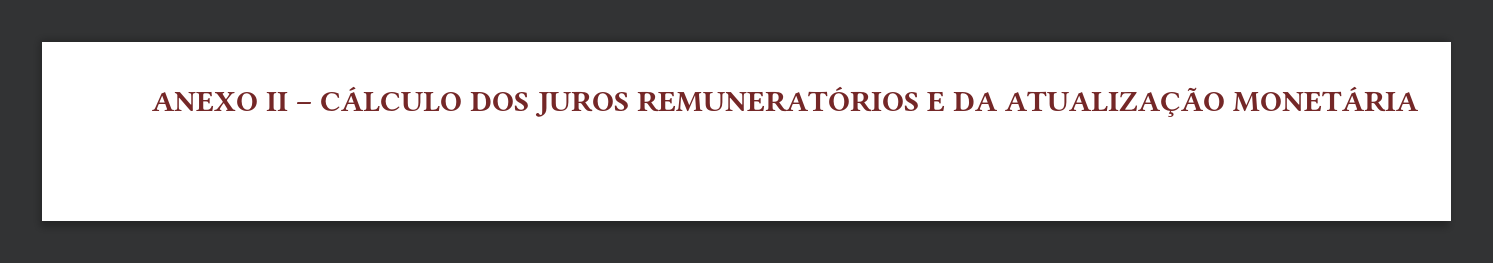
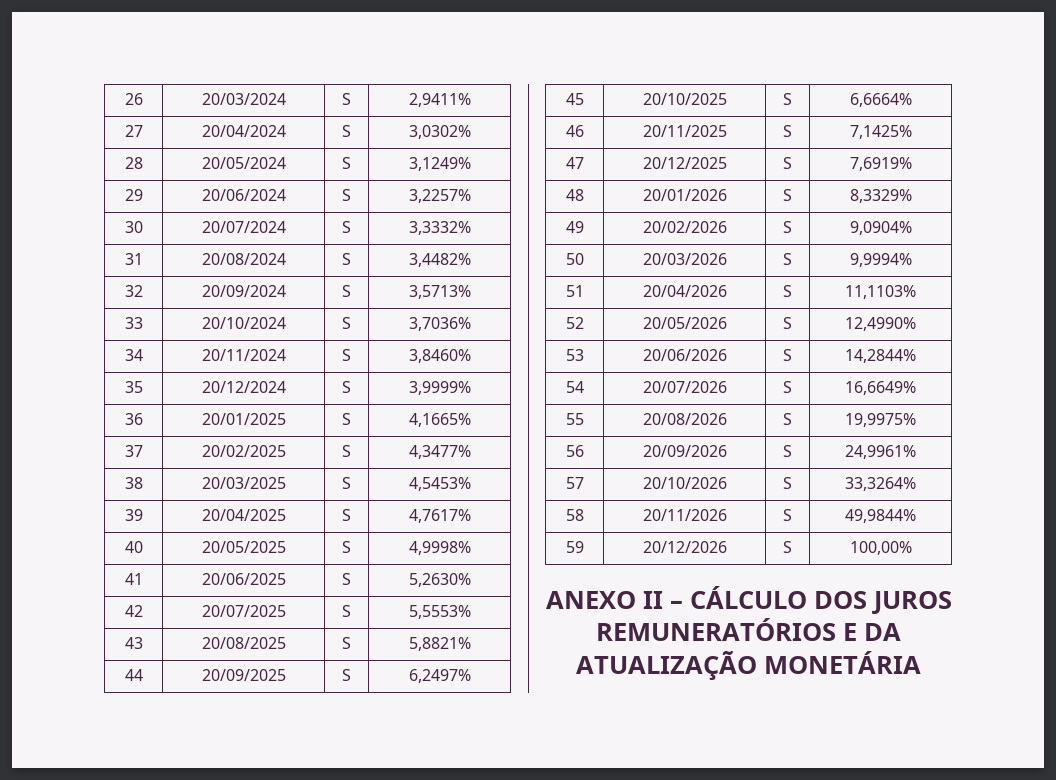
(152, 101) none -> [124,93,143,105] [201,93,286,105] [342,93,351,105] [408,93,471,107] [124,125,143,137] [201,125,286,137] [342,125,351,137] [408,125,471,139] [124,157,143,169] [201,157,286,169] [342,157,351,169] [408,157,471,171] [124,189,143,201] [201,189,286,201] [342,189,351,201] [408,189,471,203] [124,221,143,233] [201,221,286,233] [342,221,351,233] [408,221,471,235] [124,253,143,265] [201,253,286,265] [342,253,351,265] [408,253,471,267] [124,285,143,297] [201,285,286,297] [342,285,351,297] [408,285,471,299] [124,317,143,329] [201,317,286,329] [342,317,351,329] [408,317,471,331] [124,349,143,361] [201,349,286,361] [342,349,351,361] [408,349,471,363] [124,381,143,393] [201,381,286,393] [342,381,351,393] [408,381,471,395] [124,413,143,425] [201,413,286,425] [342,413,351,425] [408,413,471,427] [124,445,143,457] [201,445,286,457] [342,445,351,457] [408,445,471,459] [124,477,143,489] [201,477,286,489] [342,477,351,489] [408,477,471,491] [124,509,143,521] [201,509,286,521] [342,509,351,521] [408,509,471,523] [124,541,143,553] [201,541,286,553] [342,541,351,553] [408,541,471,555] [124,573,143,585] [201,573,286,585] [342,573,351,585] [408,573,471,587] [124,605,143,617] [201,605,286,617] [342,605,351,617] [408,605,471,619] [124,637,143,649] [201,637,286,649] [342,637,351,649] [408,637,471,651] [124,669,143,681] [201,669,286,681] [342,669,351,681] [408,669,471,683] [565,93,584,105] [642,93,727,105] [783,93,792,105] [849,93,912,107] [565,125,584,137] [642,125,727,137] [783,125,792,137] [849,125,912,139] [565,157,584,169] [642,157,727,169] [783,157,792,169] [849,157,912,171] [565,189,584,201] [642,189,727,201] [783,189,792,201] [849,189,912,203] [565,221,584,233] [642,221,727,233] [783,221,792,233] [849,221,912,235] [565,253,584,265] [642,253,727,265] [783,253,792,265] [849,253,912,267] [565,285,584,297] [642,285,727,297] [783,285,792,297] [845,285,916,299] [565,317,584,329] [642,317,727,329] [783,317,792,329] [845,317,916,331] [565,349,584,361] [642,349,727,361] [783,349,792,361] [845,349,916,363] [565,381,584,393] [642,381,727,393] [783,381,792,393] [845,381,916,395] [565,413,584,425] [642,413,727,425] [783,413,792,425] [845,413,916,427] [565,445,584,457] [642,445,727,457] [783,445,792,457] [845,445,916,459] [565,477,584,489] [642,477,727,489] [783,477,792,489] [845,477,916,491] [565,509,584,521] [642,509,727,521] [783,509,792,521] [845,509,916,523] [565,541,584,553] [642,541,727,553] [783,541,792,553] [849,541,912,555] 26 | 20/03/2024 | S | 2,9411% // 27 | 20/04/2024 | S | 3,0302% // 28 | 20/05/2024 | S | 3,1249% // 29 | 20/06/2024 | S | 3,2257% // 30 | 20/07/2024 | S | 3,3332% // 31 | 20/08/2024 | S | 3,4482% // 32 | 20/09/2024 | S | 3,5713% // 33 | 20/10/2024 | S | 3,7036% // 34 | 20/11/2024 | S | 3,8460% // 35 | 20/12/2024 | S | 3,9999% // 36 | 20/01/2025 | S | 4,1665% // 37 | 20/02/2025 | S | 4,3477% // 38 | 20/03/2025 | S | 4,5453% // 39 | 20/04/2025 | S | 4,7617% // 40 | 20/05/2025 | S | 4,9998% // 41 | 20/06/2025 | S | 5,2630% // 42 | 20/07/2025 | S | 5,5553% // 43 | 20/08/2025 | S | 5,8821% // 44 | 20/09/2025 | S | 6,2497% // 45 | 20/10/2025 | S | 6,6664% // 46 | 20/11/2025 | S | 7,1425% // 47 | 20/12/2025 | S | 7,6919% // 48 | 20/01/2026 | S | 8,3329% // 49 | 20/02/2026 | S | 9,0904% // 50 | 20/03/2026 | S | 9,9994% // 51 | 20/04/2026 | S | 11,1103% // 52 | 20/05/2026 | S | 12,4990% // 53 | 20/06/2026 | S | 14,2844% // 54 | 20/07/2026 | S | 16,6649% // 55 | 20/08/2026 | S | 19,9975% // 56 | 20/09/2026 | S | 24,9961% // 57 | 20/10/2026 | S | 33,3264% // 58 | 20/11/2026 | S | 49,9844% // 59 | 20/12/2026 | S | 100,00% //

